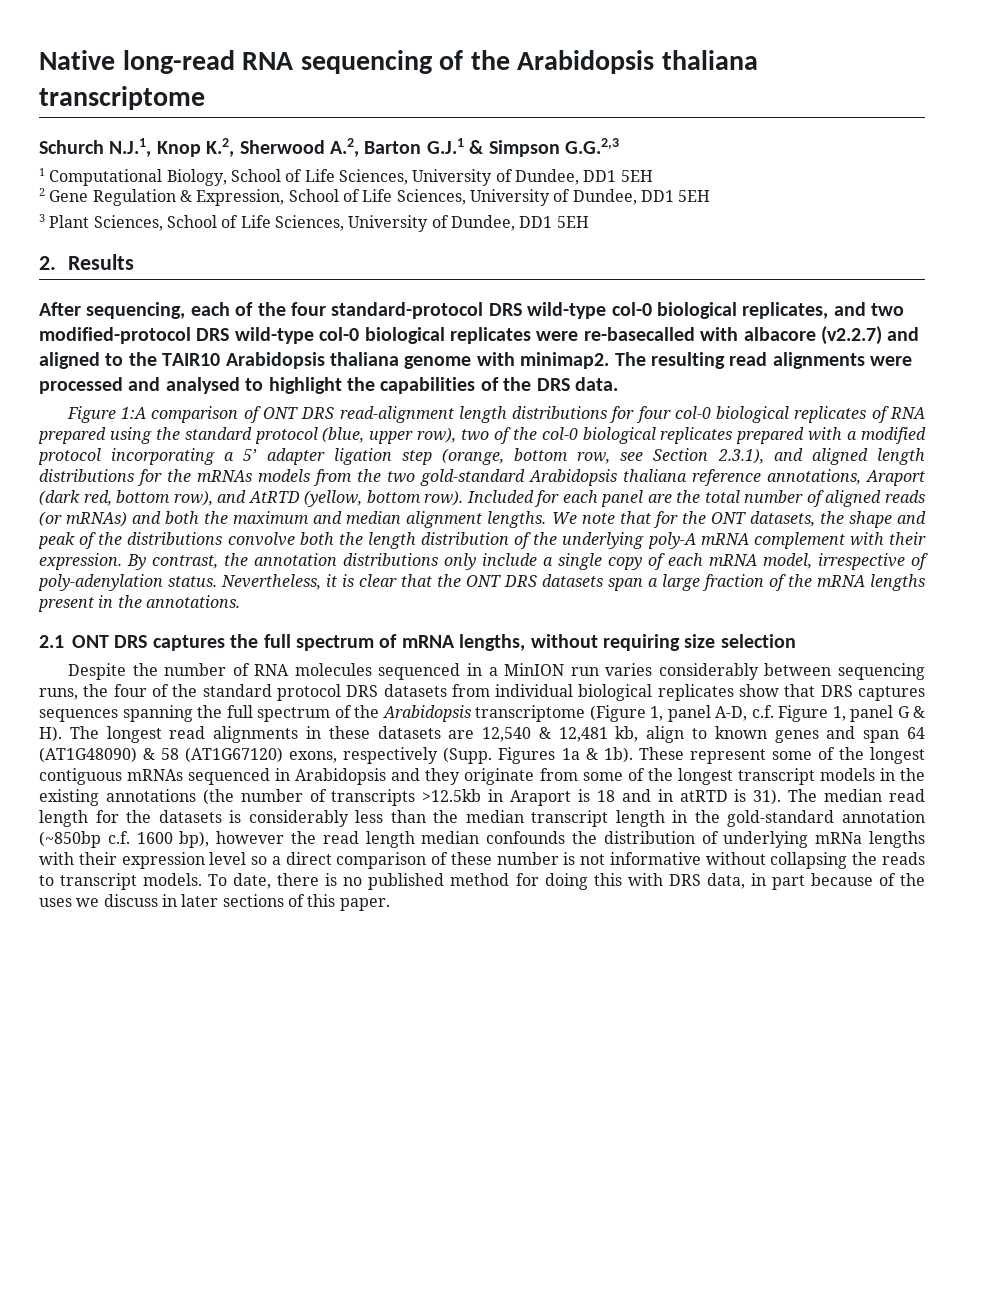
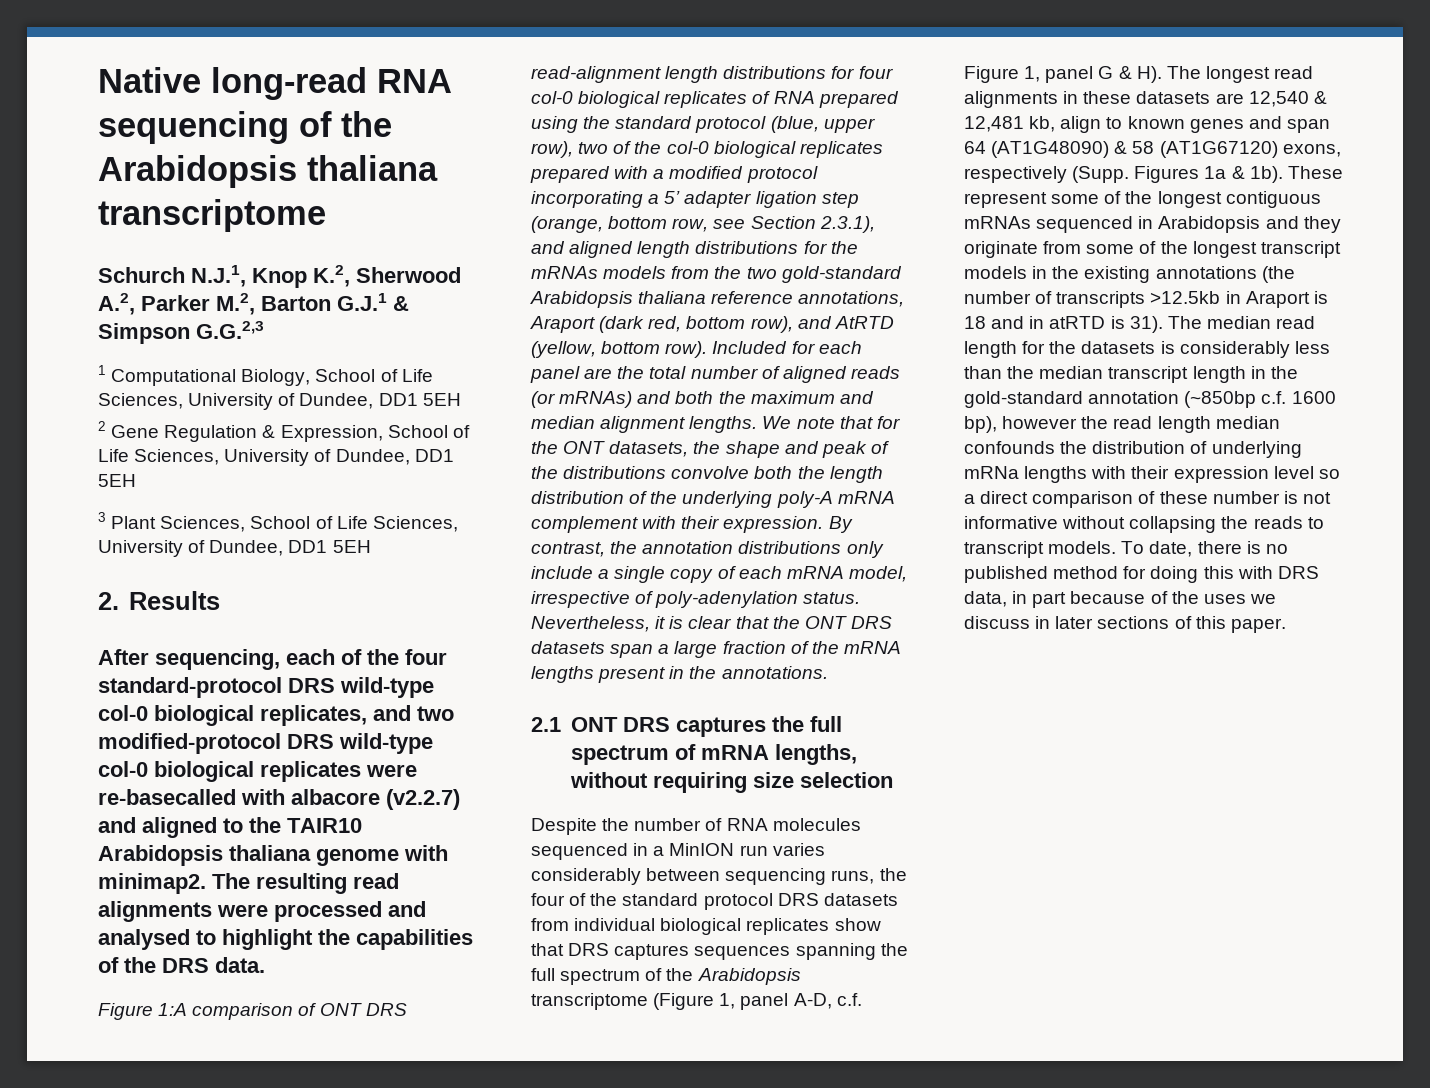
(359, 147) none -> [141,293,255,315] Parker M.2,

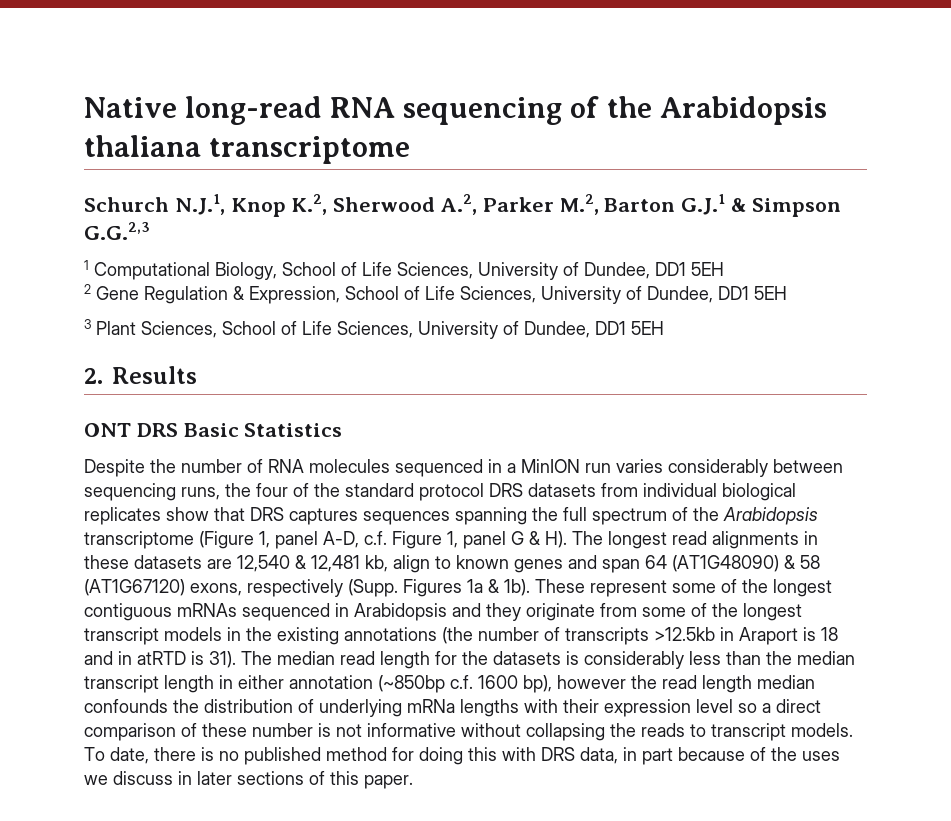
[98,649,447,670] [98,677,434,698] [98,705,454,726] [98,733,433,754] [98,761,417,782] [98,789,460,810] [98,817,362,838] [98,845,448,866] [98,873,399,894] [98,901,426,922] [98,929,473,950] [98,957,265,973] [98,1003,407,1020] [531,66,893,83] [531,91,899,108] [531,116,875,133] [531,141,883,158] [530,166,818,183] [531,191,859,208] [531,216,875,233] [531,241,858,258] [531,266,902,283] [530,291,905,308] [530,316,894,333] [531,341,862,358] [530,366,900,383] [531,391,874,408] [531,416,900,433] [531,441,889,458] [531,466,883,483] [531,491,895,508] [531,516,853,533] [531,541,884,558] [531,566,907,583] [531,591,861,608] [531,616,892,632] [531,641,901,658] [531,666,828,683] [531,716,842,737] [570,744,857,765] [569,772,893,793] After sequencing, each of the four standard-protocol DRS wild-type col-0 biological replicates, and two modified-protocol DRS wild-type col-0 biological replicates were re-basecalled with albacore (v2.2.7) and aligned to the TAIR10 Arabidopsis thaliana genome with minimap2. The resulting read alignments were processed and analysed to highlight the capabilities of the DRS data. // Figure 1:A comparison of ONT DRS read-alignment length distributions for four col-0 biological replicates of RNA prepared using the standard protocol (blue, upper row), two of the col-0 biological replicates prepared with a modified protocol incorporating a 5’ adapter ligation step (orange, bottom row, see Section 2.3.1), and aligned length distributions for the mRNAs models from the two gold-standard Arabidopsis thaliana reference annotations, Araport (dark red, bottom row), and AtRTD (yellow, bottom row). Included for each panel are the total number of aligned reads (or mRNAs) and both the maximum and median alignment lengths. We note that for the ONT datasets, the shape and peak of the distributions convolve both the length distribution of the underlying poly-A mRNA complement with their expression. By contrast, the annotation distributions only include a single copy of each mRNA model, irrespective of poly-adenylation status. Nevertheless, it is clear that the ONT DRS datasets span a large fraction of the mRNA lengths present in the annotations. // 2.1 ONT DRS captures the full spectrum of mRNA lengths, without requiring size selection -> [84,423,343,437] ONT DRS Basic Statistics
[1270,366,1298,379] [964,391,1083,408] the gold-standard -> [238,675,284,689] either

